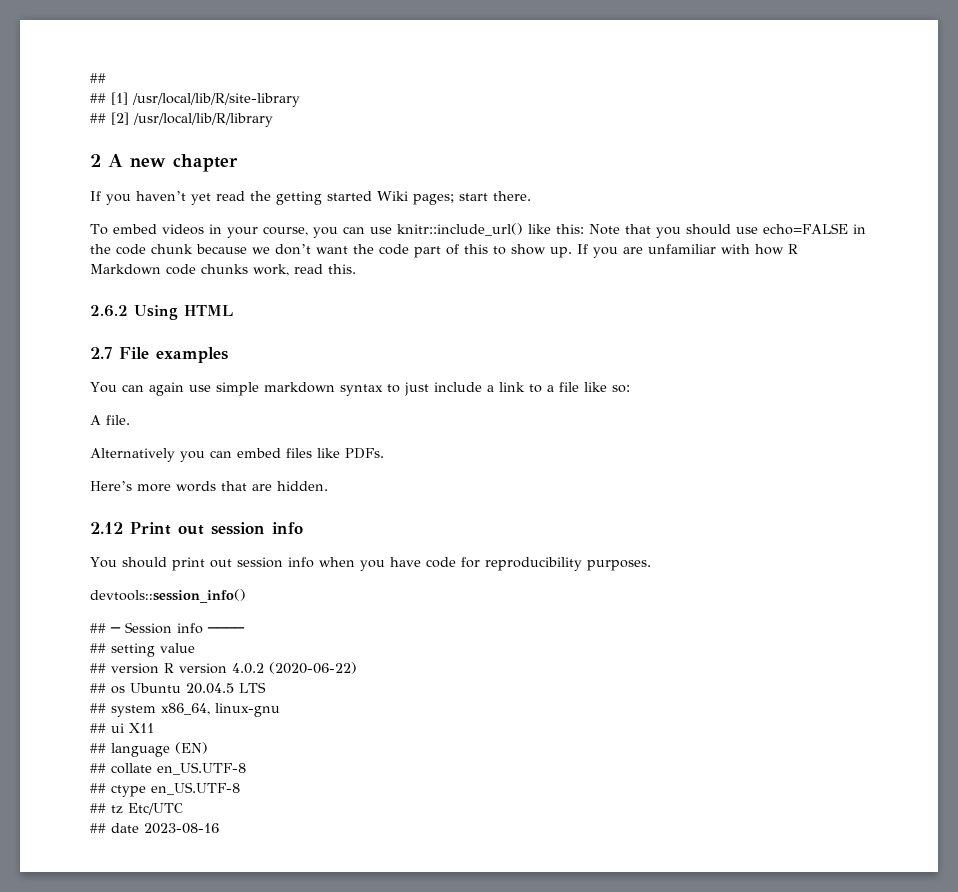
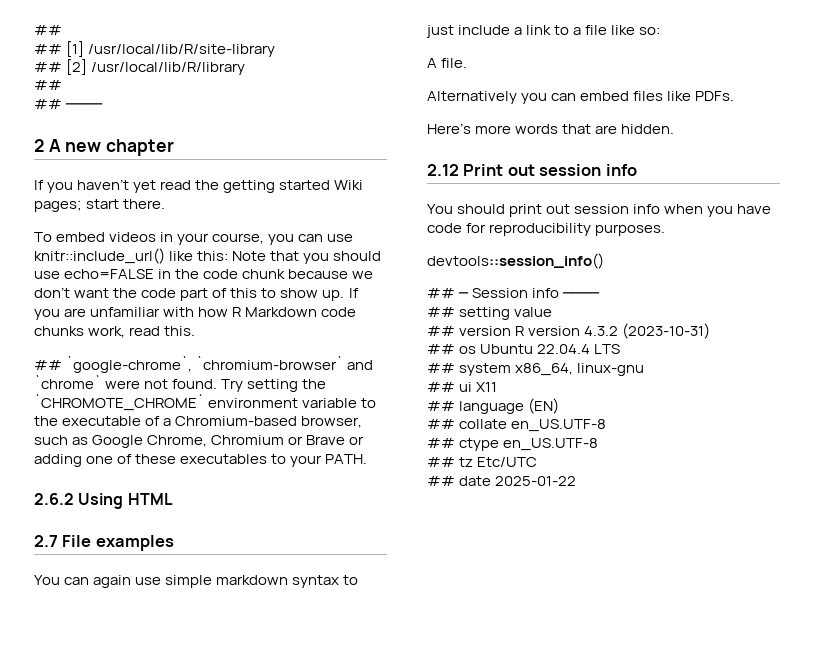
(273, 120) none -> [34,80,62,90] [34,99,104,109] // ## // ## ────
(356, 269) none -> [34,356,374,373] [34,375,327,392] [34,394,377,411] [34,416,363,428] [34,435,365,448] [34,454,368,467] // ## `google-chrome`, `chromium-browser` and `chrome` were not found. Try setting the `CHROMOTE_CHROME` environment variable to the executable of a Chromium-based browser, such as Google Chrome, Chromium or Brave or adding one of these executables to your PATH.
[232,662,357,674] 4.0.2 (2020-06-22) -> [584,323,711,339] 4.3.2 (2023-10-31)
[186,683,234,694] 20.04.5 -> [537,344,591,354] 22.04.4
[144,823,219,834] 2023-08-16 -> [495,476,577,486] 2025-01-22

